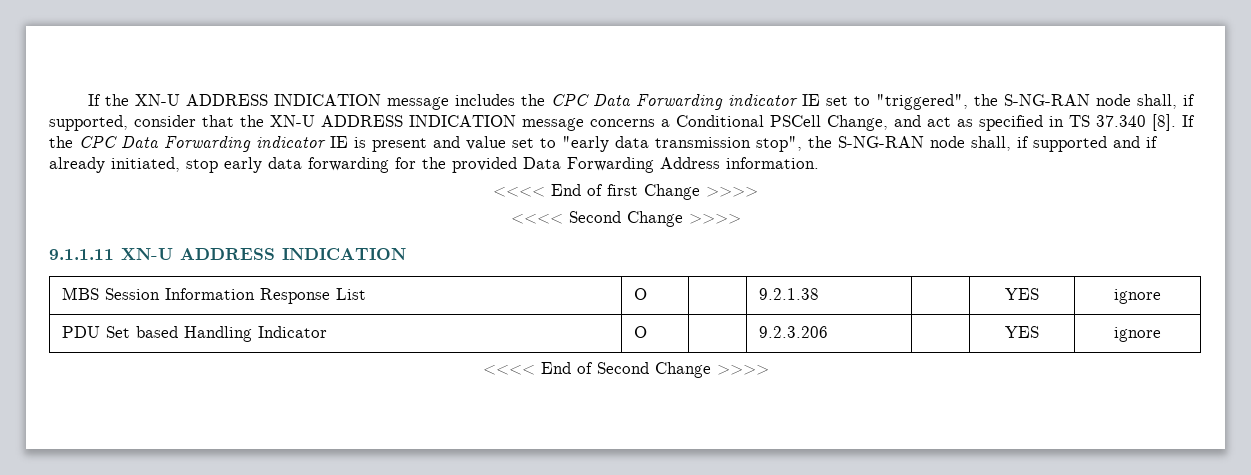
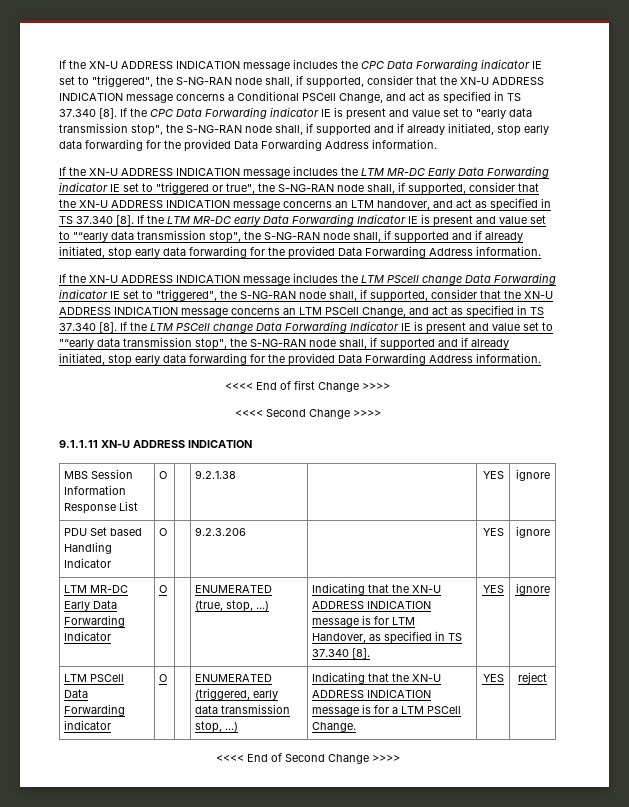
(819, 163) none -> [59,166,549,178] [59,182,539,195] [59,198,551,211] [59,214,546,227] [59,230,523,243] [59,246,541,259] [59,273,556,285] [59,289,553,302] [59,305,544,318] [59,321,553,334] [59,337,509,350] [59,353,541,366] // If the XN-U ADDRESS INDICATION message includes the LTM MR-DC Early Data Forwarding indicator IE set to "triggered or true", the S-NG-RAN node shall, if supported, consider that the XN-U ADDRESS INDICATION message concerns an LTM handover, and act as specified in TS 37.340 [8]. If the LTM MR-DC early Data Forwarding Indicator IE is present and value set to "“early data transmission stop", the S-NG-RAN node shall, if supported and if already initiated, stop early data forwarding for the provided Data Forwarding Address information. // If the XN-U ADDRESS INDICATION message includes the LTM PScell change Data Forwarding indicator IE set to "triggered", the S-NG-RAN node shall, if supported, consider that the XN-U ADDRESS INDICATION message concerns an LTM PSCell Change, and act as specified in TS 37.340 [8]. If the LTM PSCell change Data Forwarding Indicator IE is present and value set to "“early data transmission stop", the S-NG-RAN node shall, if supported and if already initiated, stop early data forwarding for the provided Data Forwarding Address information.
(1161, 334) none -> [64,585,129,593] [64,600,118,611] [64,615,126,627] [64,631,112,641] [159,585,168,593] [195,585,273,593] [195,600,270,612] [312,583,442,595] [312,601,432,609] [312,615,416,627] [312,631,463,644] [312,648,371,659] [482,585,504,593] [515,583,550,595] [64,674,125,682] [64,689,89,698] [64,704,126,716] [64,720,112,730] [159,674,168,682] [195,674,273,682] [195,688,279,700] [195,704,291,714] [195,721,239,733] [312,672,442,684] [312,690,432,698] [312,704,462,716] [312,722,357,732] [482,674,504,682] [518,672,547,684] // LTM MR-DC Early Data Forwarding Indicator | O | | ENUMERATED (true, stop, ...) | Indicating that the XN-U ADDRESS INDICATION message is for LTM Handover, as specified in TS 37.340 [8]. | YES | ignore // LTM PSCell Data Forwarding indicator | O | | ENUMERATED (triggered, early data transmission stop, ...) | Indicating that the XN-U ADDRESS INDICATION message is for a LTM PSCell Change. | YES | reject

